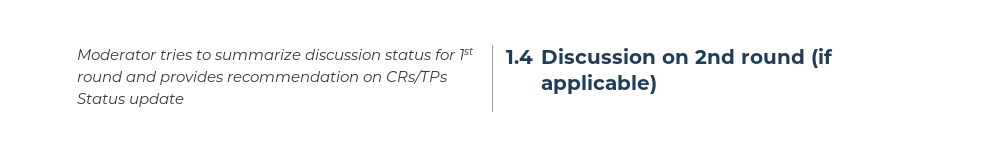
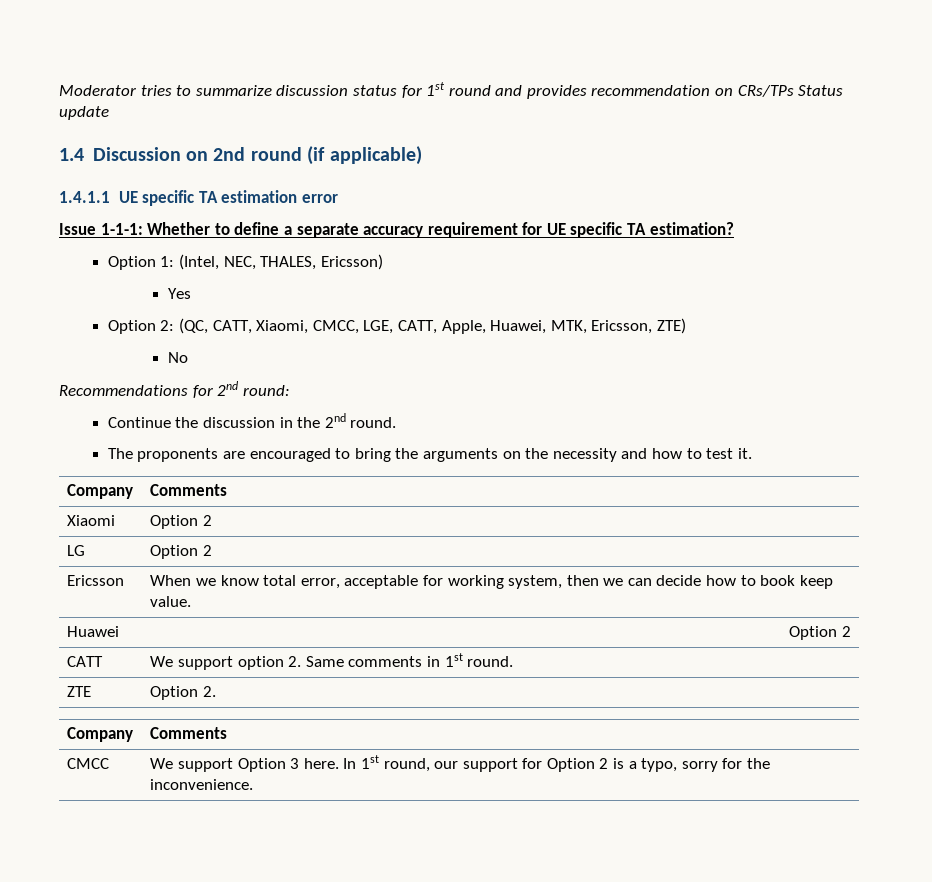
(657, 84) none -> [59,190,338,206] [59,222,734,238] [107,254,383,270] [168,288,192,299] [107,318,686,334] [168,352,189,363] [59,381,290,398] [107,413,397,428] [107,448,752,462] [67,484,134,499] [150,484,228,496] [67,515,116,526] [150,515,212,529] [67,545,86,556] [150,545,212,559] [67,575,125,586] [150,575,833,589] [150,596,192,607] [67,626,120,637] [789,626,851,640] [67,656,104,667] [150,653,514,670] [67,686,92,697] [150,686,216,700] [67,727,134,742] [150,727,228,739] [67,758,110,769] [150,755,770,772] [150,779,254,790] // 1.4.1.1 UE specific TA estimation error // Issue 1-1-1: Whether to define a separate accuracy requirement for UE specific TA estimation? // Option 1: (Intel, NEC, THALES, Ericsson) // Yes // Option 2: (QC, CATT, Xiaomi, CMCC, LGE, CATT, Apple, Huawei, MTK, Ericsson, ZTE) // No // Recommendations for 2nd round: // Continue the discussion in the 2nd round. // The proponents are encouraged to bring the arguments on the necessity and how to test it. // Company | Comments // Xiaomi | Option 2 // LG | Option 2 // Ericsson | When we know total error, acceptable for working system, then we can decide how to book keep value. // Huawei | Option 2 // CATT | We support option 2. Same comments in 1st round. // ZTE | Option 2. // Company | Comments // CMCC | We support Option 3 here. In 1st round, our support for Option 2 is a typo, sorry for the inconvenience.

